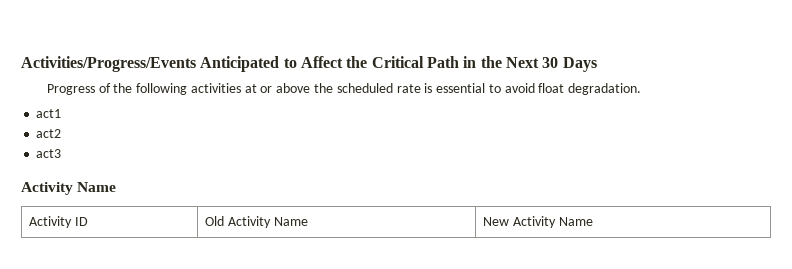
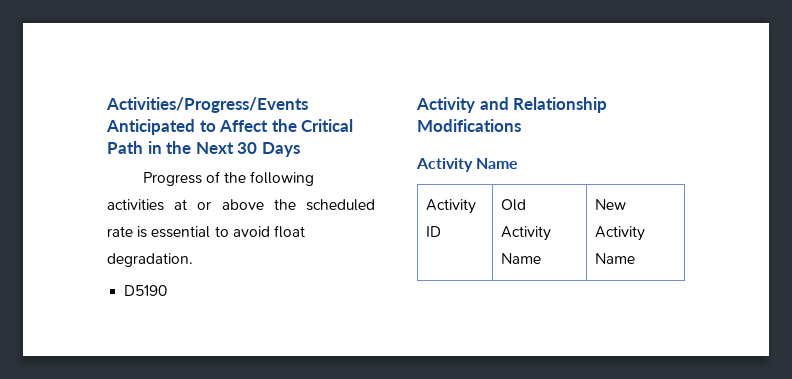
[36,109,62,118] [36,129,62,138] [36,149,62,158] act1 // act2 // act3 -> [124,285,168,296] [416,97,608,113] [417,119,521,132] D5190 // Activity and Relationship Modifications

